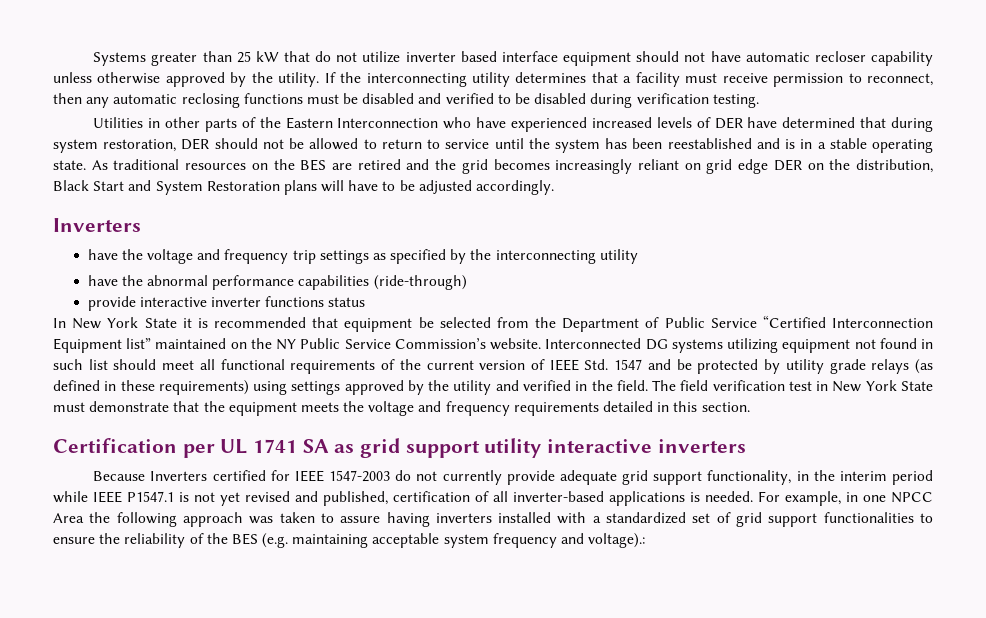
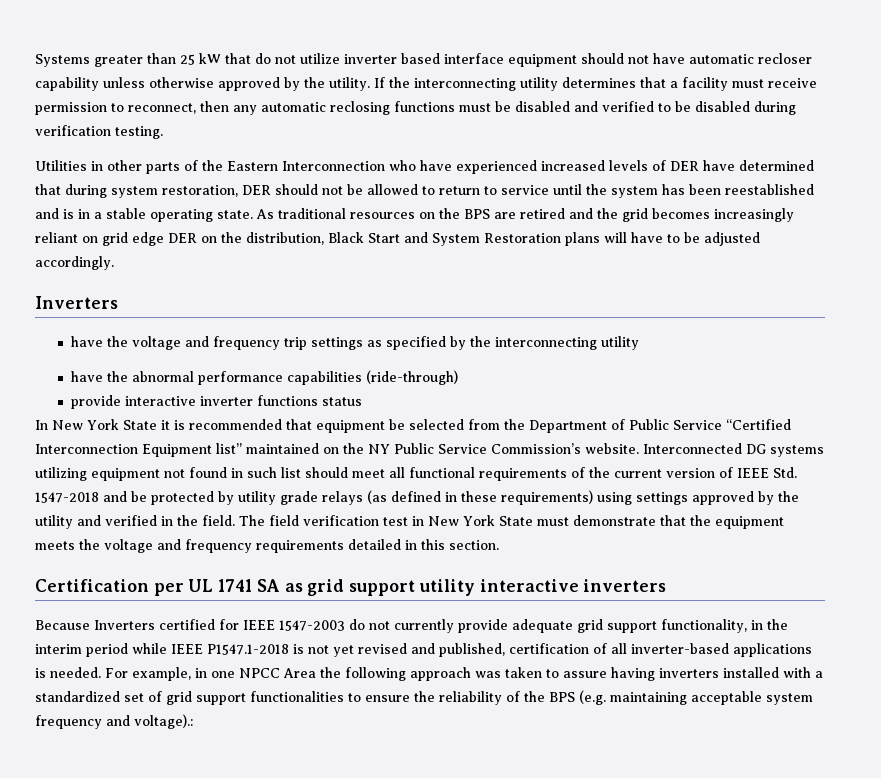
[300,159,327,171] BES -> [464,209,490,219] BPS
[614,359,643,370] 1547 -> [35,492,99,503] 1547-2018
[127,491,174,502] P1547.1 -> [207,644,289,655] P1547.1-2018
[231,533,258,545] BES -> [549,692,575,702] BPS

